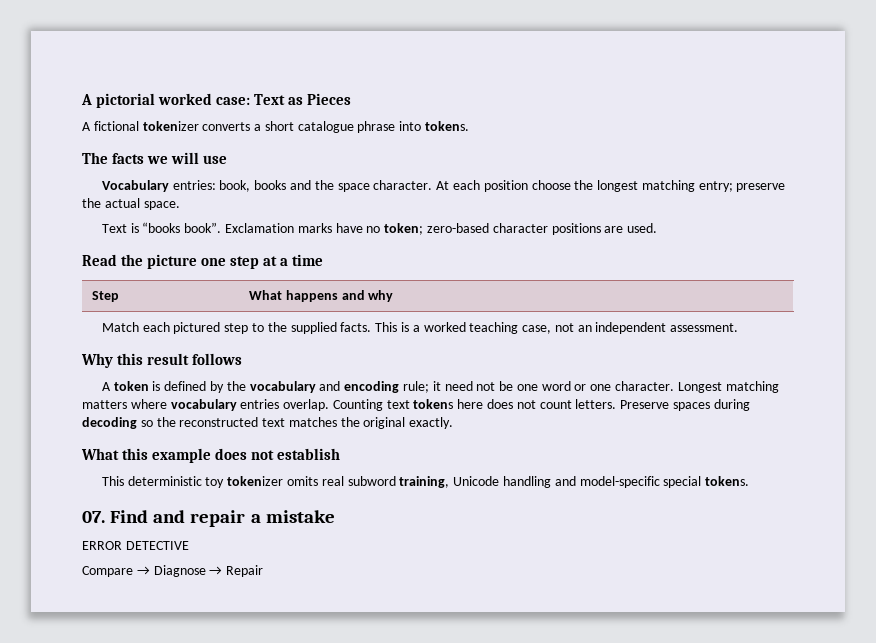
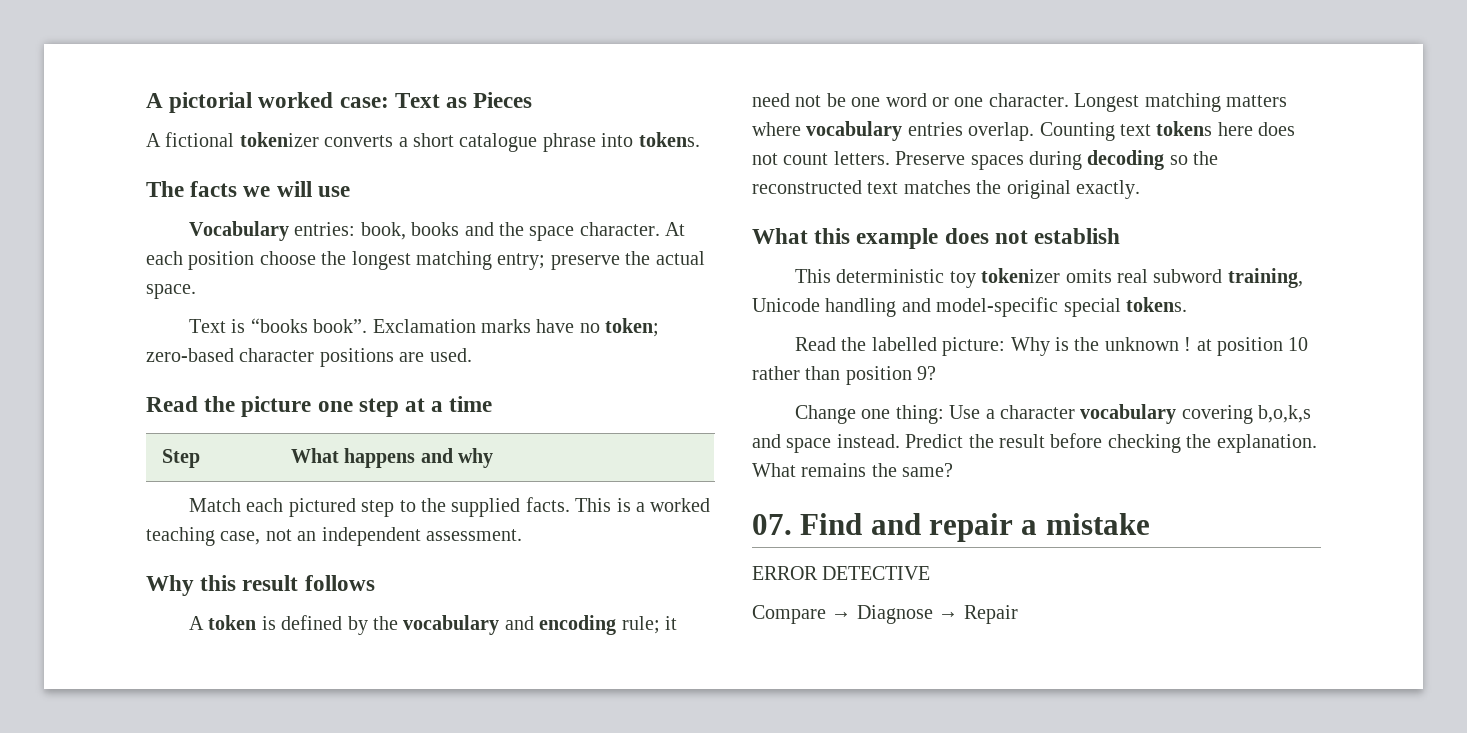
(750, 481) none -> [794,337,1309,356] [752,366,937,385] [794,404,1312,424] [752,433,1317,453] [752,463,954,477] // Read the labelled picture: Why is the unknown ! at position 10 rather than position 9? // Change one thing: Use a character vocabulary covering b,o,k,s and space instead. Predict the result before checking the explanation. What remains the same?

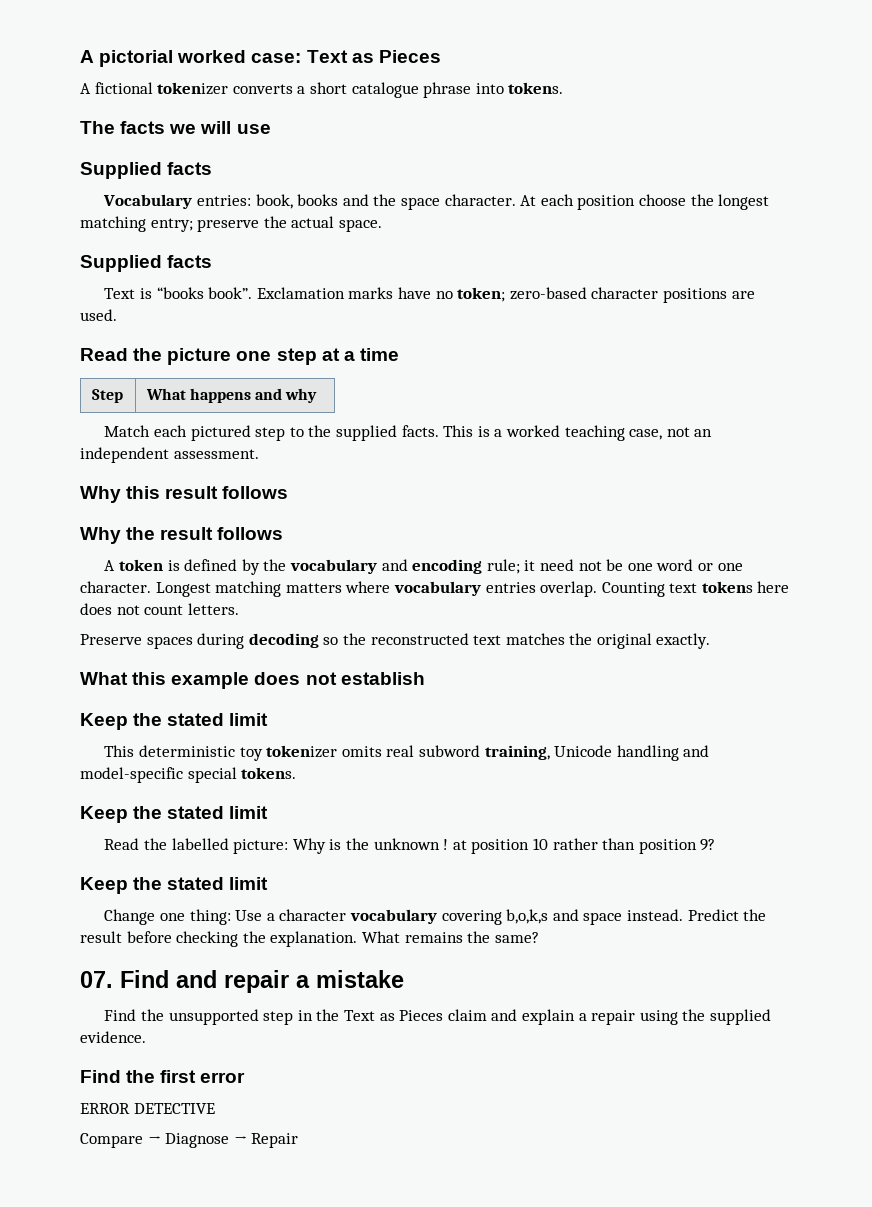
(350, 191) none -> [80,162,213,179] // Supplied facts
(196, 291) none -> [80,255,213,272] // Supplied facts
(375, 583) none -> [80,527,284,544] // Why the result follows
(890, 158) none -> (239, 609) //
(1121, 236) none -> [80,713,269,730] // Keep the stated limit
(1187, 304) none -> [80,806,269,823] // Keep the stated limit
(937, 373) none -> [80,877,269,894] // Keep the stated limit
(1150, 524) none -> [104,1009,771,1025] [80,1031,146,1043] [80,1070,246,1083] // Find the unsupported step in the Text as Pieces claim and explain a repair using the supplied evidence. // Find the first error

